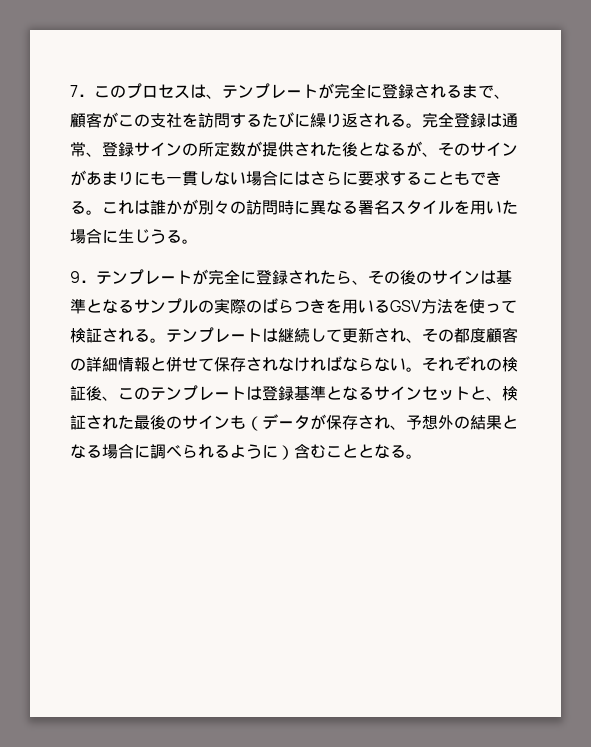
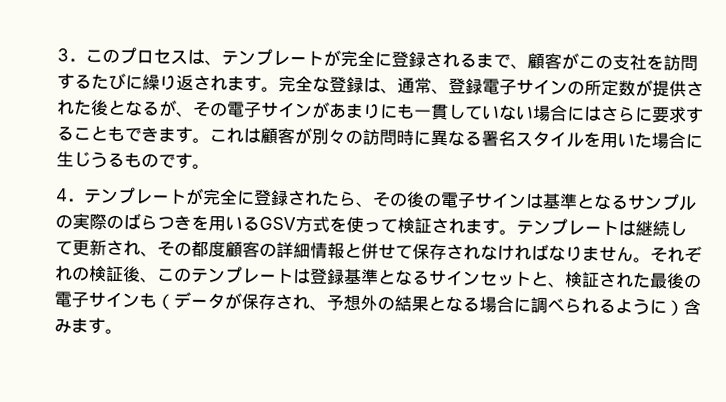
[70,85,78,97] 7 -> [57,48,69,62] 3
[390,112,502,128] る。完全登録は -> [227,75,398,94] ます。完全な登録は、
(134, 149) none -> [482,78,517,95] 電子
(470, 149) none -> [227,101,262,118] 電子
(214, 178) none -> [465,105,500,120] てい
[70,201,86,214] る -> [158,126,193,143] ます
[150,200,182,215] 誰か -> [260,127,295,145] 顧客
(182, 236) none -> [124,152,193,169] ものです
[70,271,80,283] 9 -> [55,188,68,202] 4
(432, 277) none -> [440,191,476,209] 電子
[437,299,453,314] 法 -> [312,216,330,233] 式
[134,329,150,342] る -> [465,218,500,235] ます
[358,357,406,372] らない -> [565,245,634,262] りません
(182, 422) none -> [54,291,89,308] 電子
[310,444,406,459] むこととなる -> [54,317,106,334] みます

